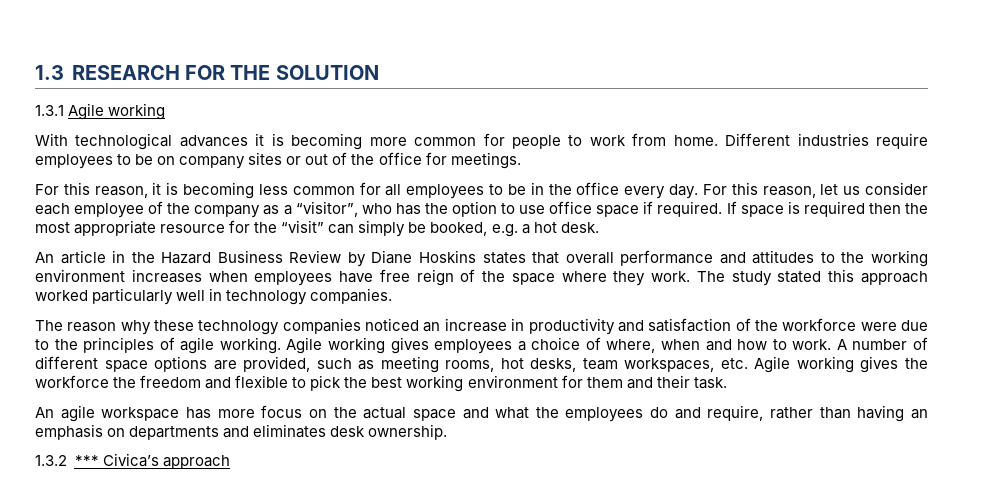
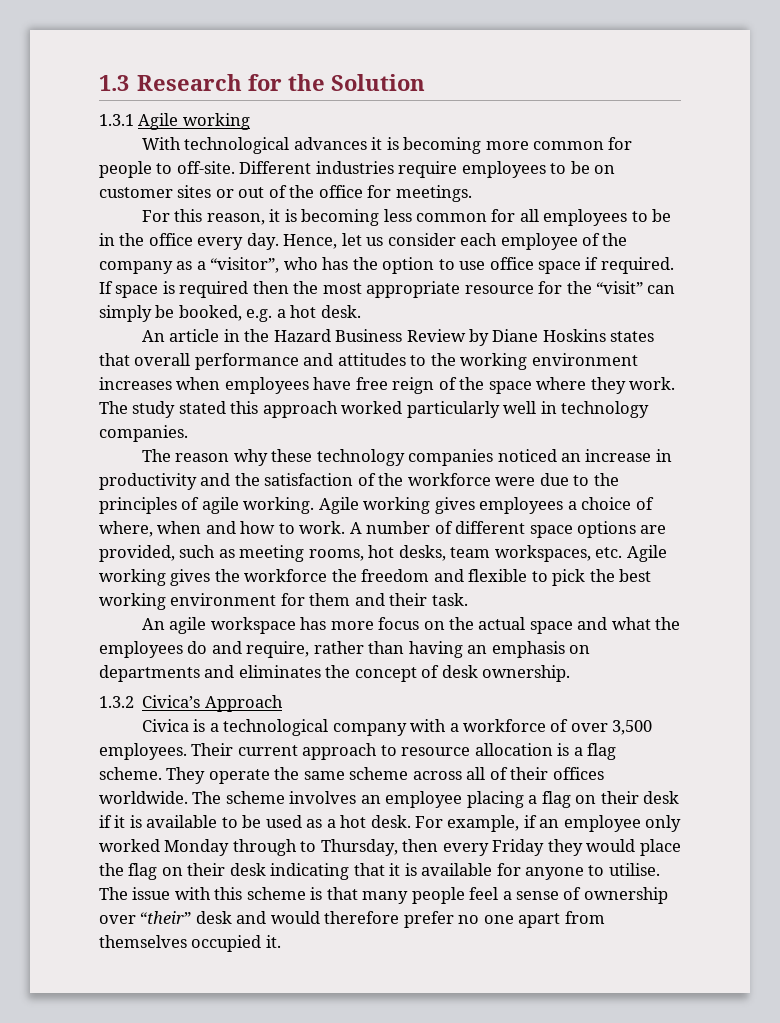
[71,65,379,80] RESEARCH FOR THE SOLUTION -> [137,74,426,91] Research for the Solution
[589,133,718,146] work from home. -> [176,161,235,174] off-site.
[179,156,246,169] company -> [99,187,173,198] customer
[702,182,816,198] For this reason, -> [283,234,338,249] Hence,
(644, 326) none -> [234,473,260,486] the
(327, 431) none -> [325,665,440,682] the concept of
[74,453,230,469] *** Civica’s approach -> [142,695,283,712] [141,719,653,736] [99,743,617,760] [99,767,604,784] [99,791,680,808] [99,815,682,832] [99,839,681,856] [99,863,660,880] [99,887,668,904] [99,911,605,928] [99,935,281,952] Civica’s Approach // Civica is a technological company with a workforce of over 3,500 employees. Their current approach to resource allocation is a flag scheme. They operate the same scheme across all of their offices worldwide. The scheme involves an employee placing a flag on their desk if it is available to be used as a hot desk. For example, if an employee only worked Monday through to Thursday, then every Friday they would place the flag on their desk indicating that it is available for anyone to utilise. The issue with this scheme is that many people feel a sense of ownership over “their” desk and would therefore prefer no one apart from themselves occupied it.

